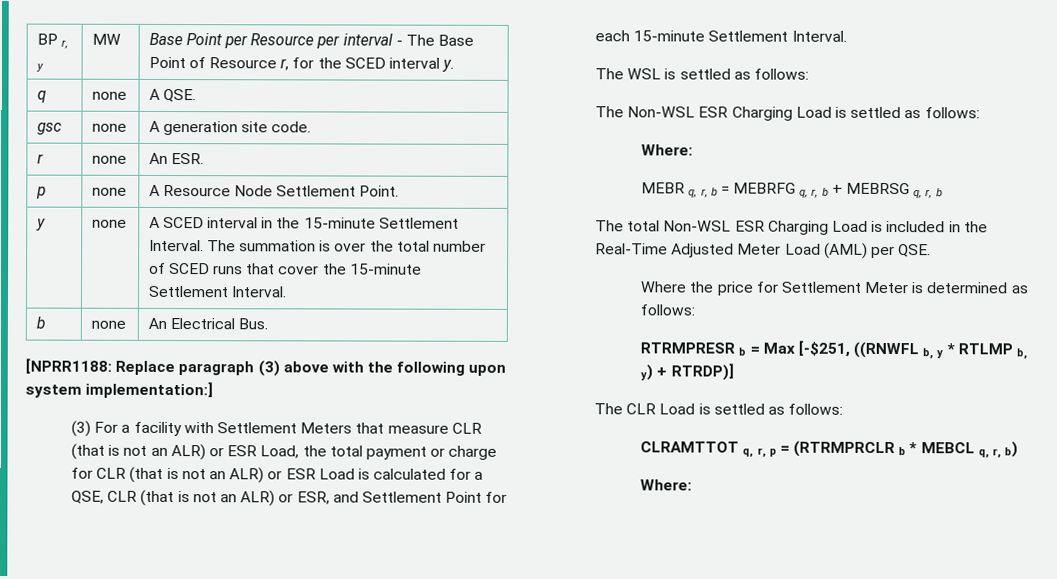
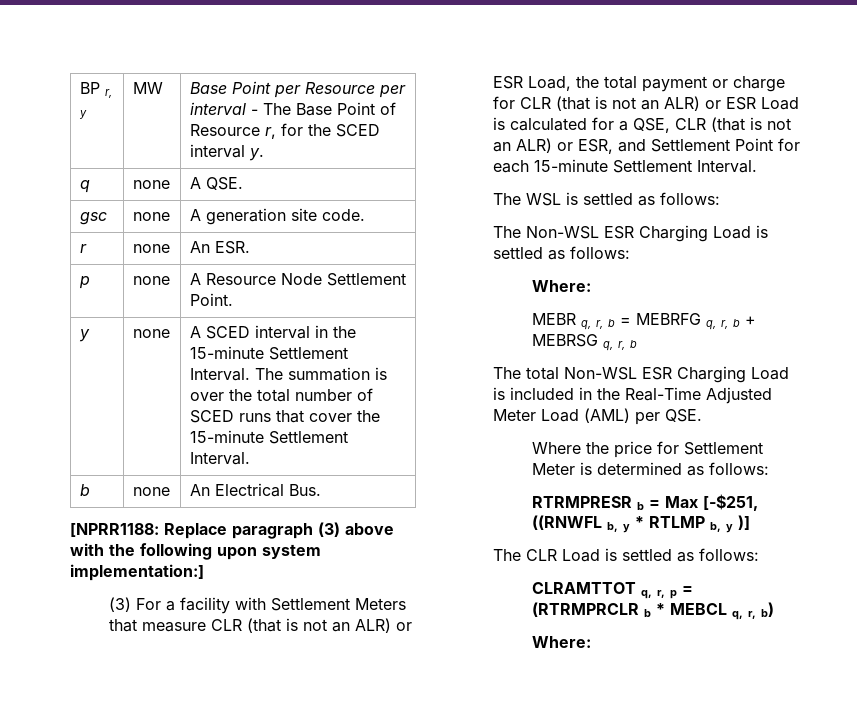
[640,363,734,381] y) + RTRDP)] -> [725,515,750,533] y )]

